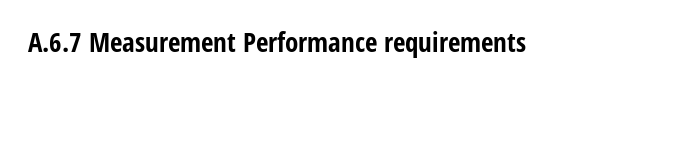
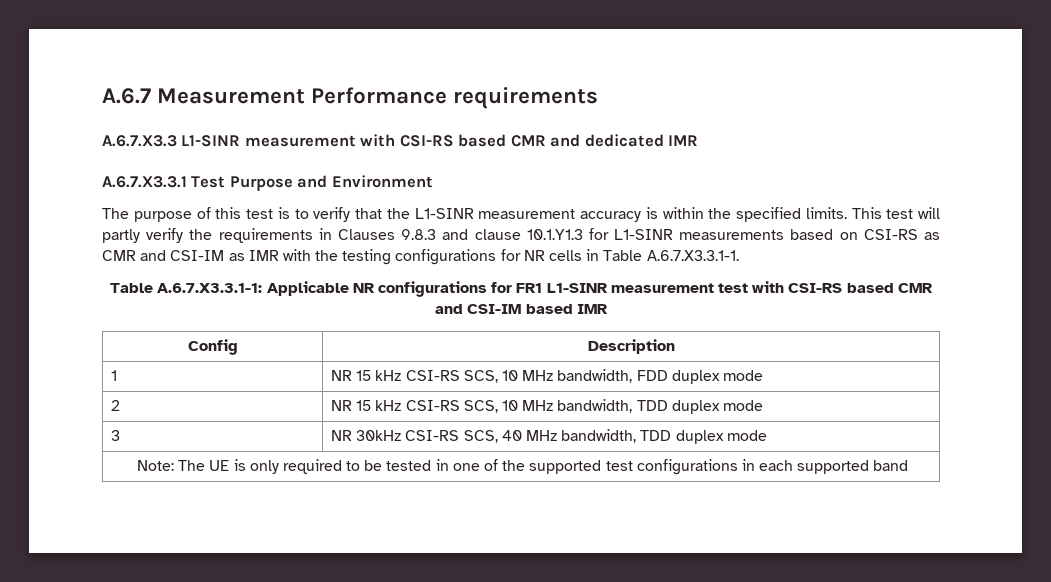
(527, 44) none -> [102,134,699,147] [102,175,433,191] [102,207,940,222] [102,228,940,243] [102,249,739,265] [110,281,933,297] [435,304,608,314] [187,339,238,355] [587,339,675,354] [111,370,118,381] [331,369,763,384] [111,400,121,411] [331,399,763,414] [111,430,121,441] [331,429,767,444] [136,459,909,475] // A.6.7.X3.3 L1-SINR measurement with CSI-RS based CMR and dedicated IMR // A.6.7.X3.3.1 Test Purpose and Environment // The purpose of this test is to verify that the L1-SINR measurement accuracy is within the specified limits. This test will partly verify the requirements in Clauses 9.8.3 and clause 10.1.Y1.3 for L1-SINR measurements based on CSI-RS as CMR and CSI-IM as IMR with the testing configurations for NR cells in Table A.6.7.X3.3.1-1. // Table A.6.7.X3.3.1-1: Applicable NR configurations for FR1 L1-SINR measurement test with CSI-RS based CMR and CSI-IM based IMR // Config | Description // 1 | NR 15 kHz CSI-RS SCS, 10 MHz bandwidth, FDD duplex mode // 2 | NR 15 kHz CSI-RS SCS, 10 MHz bandwidth, TDD duplex mode // 3 | NR 30kHz CSI-RS SCS, 40 MHz bandwidth, TDD duplex mode // Note: The UE is only required to be tested in one of the supported test configurations in each supported band

